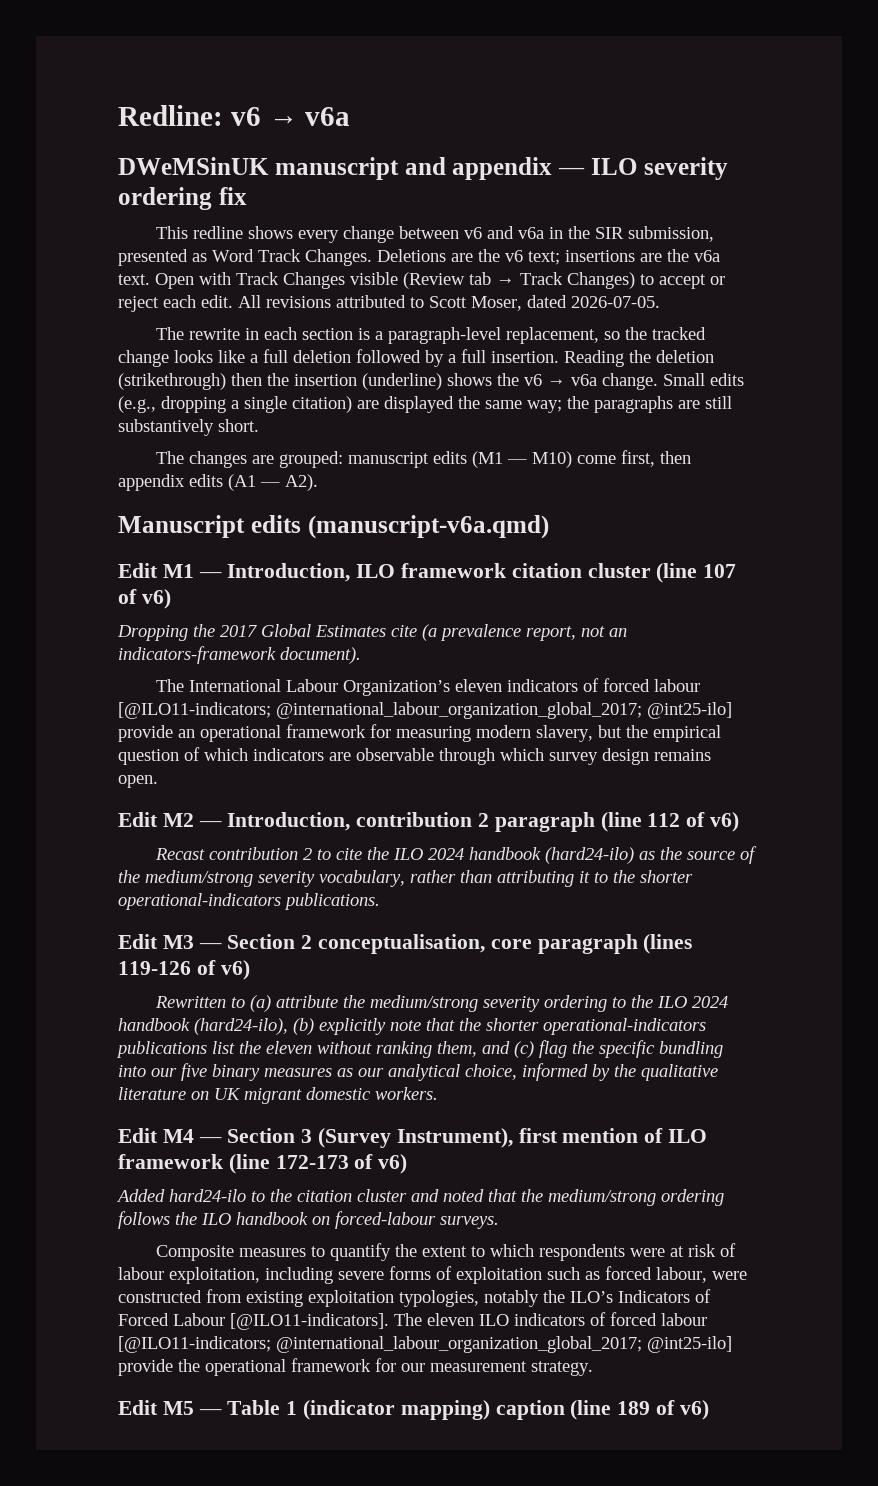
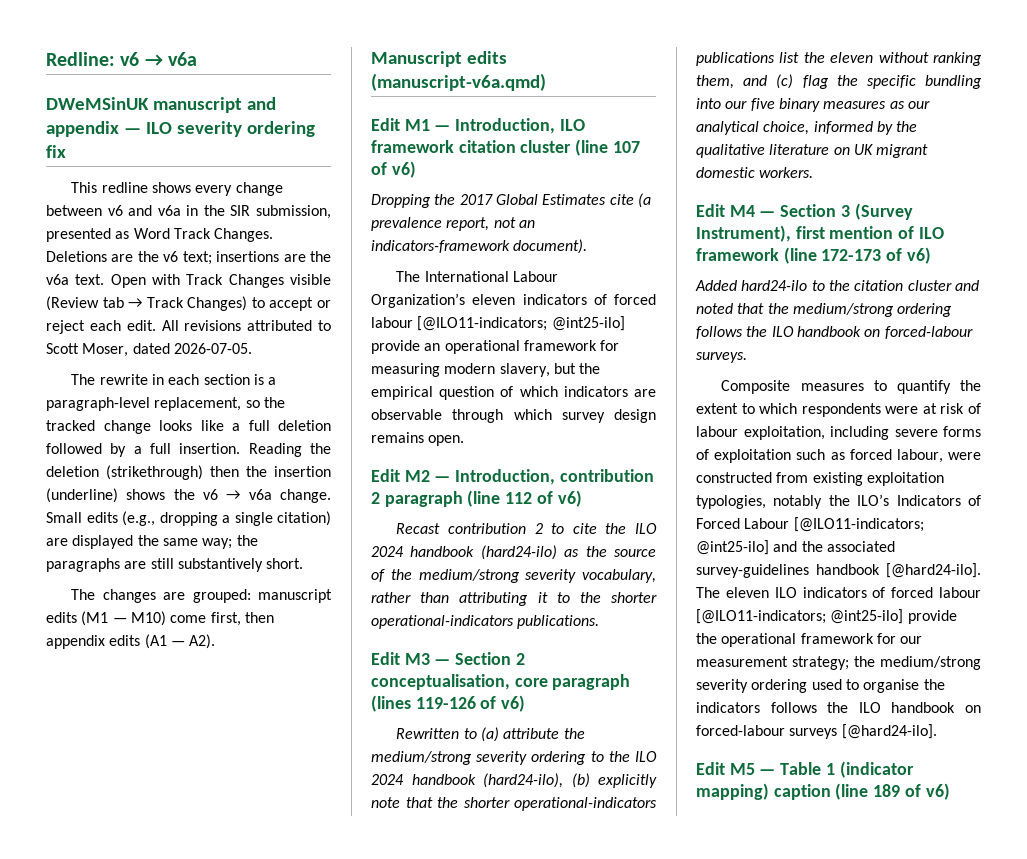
[276,702,642,719] @international_labour_organization_global_2017; -> (548, 323) none
[230,1313,389,1330] [@ILO11-indicators]. -> [793,517,924,532] [696,540,895,555] [696,563,981,578] [@ILO11-indicators; @int25-ilo] and the associated survey-guidelines handbook [@hard24-ilo].
[276,1336,642,1353] @international_labour_organization_global_2017; -> (826, 616) none
[531,1361,593,1376] strategy. -> [792,656,981,670] [696,679,945,693] [696,702,981,713] [696,724,937,739] strategy; the medium/strong severity ordering used to organise the indicators follows the ILO handbook on forced-labour surveys [@hard24-ilo].

